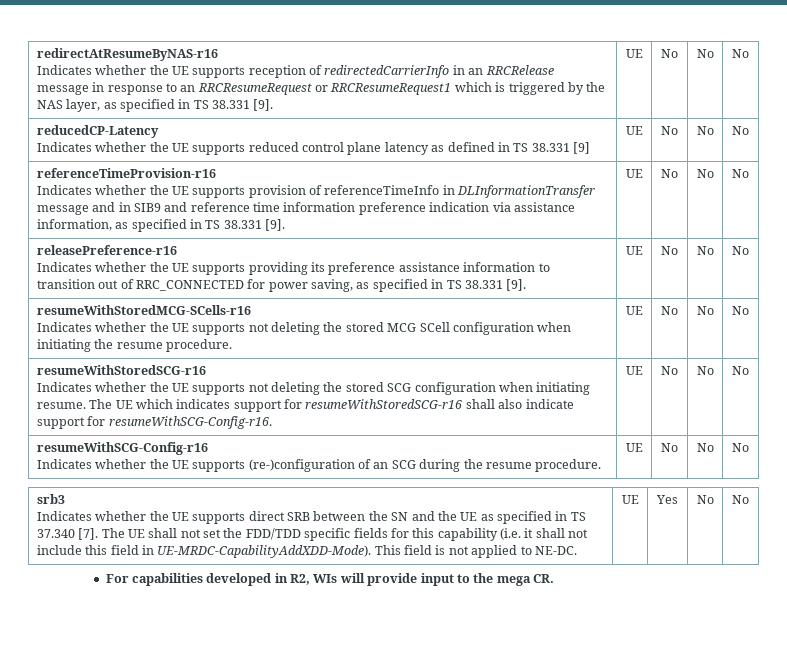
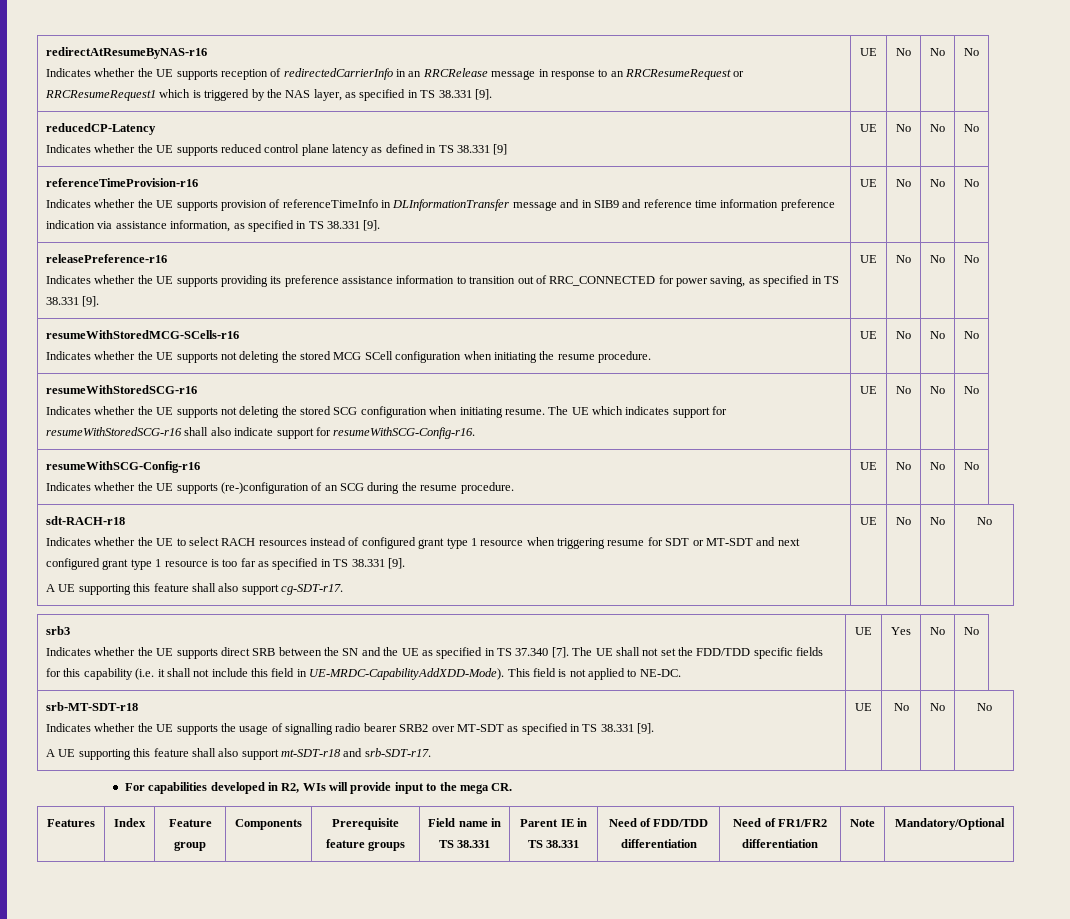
(749, 447) none -> [46,516,126,525] [46,537,800,549] [46,558,405,570] [46,583,344,595] [860,517,877,525] [896,517,911,525] [930,517,945,525] [976,517,992,525] // sdt-RACH-r18 // Indicates whether the UE to select RACH resources instead of configured grant type 1 resource when triggering resume for SDT or MT-SDT and next configured grant type 1 resource is too far as specified in TS 38.331 [9]. // A UE supporting this feature shall also support cg-SDT-r17. | UE | No | No | No
(749, 499) none -> [46,702,139,711] [46,723,655,735] [46,748,431,760] [855,703,872,711] [893,703,909,711] [930,703,945,711] [976,703,992,711] // srb-MT-SDT-r18 // Indicates whether the UE supports the usage of signalling radio bearer SRB2 over MT-SDT as specified in TS 38.331 [9]. // A UE supporting this feature shall also support mt-SDT-r18 and srb-SDT-r17. | UE | No | No | No
(555, 578) none -> [47,819,95,827] [114,818,146,827] [168,819,212,827] [174,841,206,851] [235,819,302,830] [332,818,399,830] [325,839,406,851] [428,818,501,827] [438,840,491,848] [520,818,587,827] [527,840,580,848] [608,818,709,827] [620,839,697,848] [733,818,827,827] [742,839,818,848] [850,819,875,827] [894,818,1005,830] // Features | Index | Feature group | Components | Prerequisite feature groups | Field name in TS 38.331 | Parent IE in TS 38.331 | Need of FDD/TDD differentiation | Need of FR1/FR2 differentiation | Note | Mandatory/Optional

